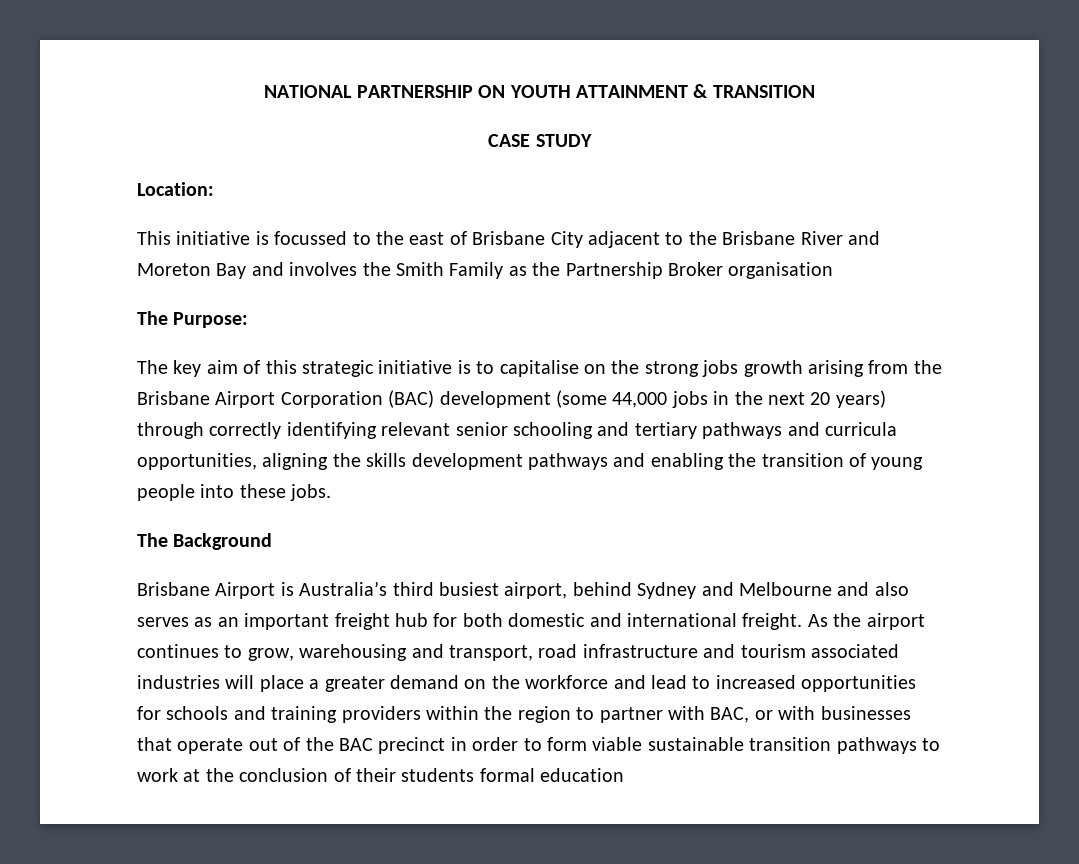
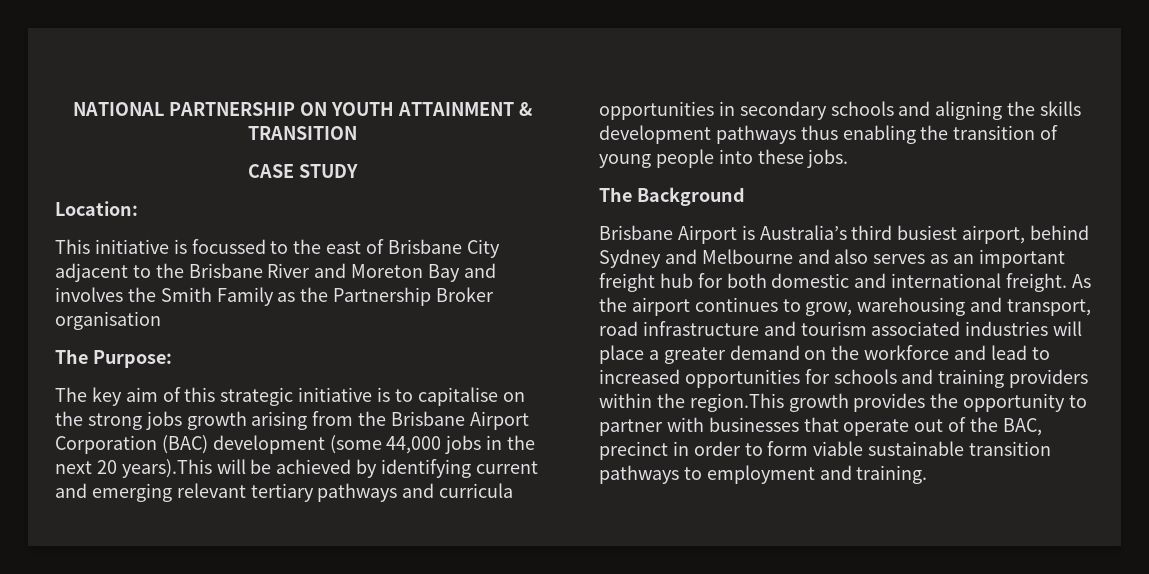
[835,390,886,408] [137,422,897,439] [137,453,257,470] years) through correctly identifying relevant senior schooling and tertiary pathways and curricula opportunities, -> [121,459,538,478] [55,483,514,502] [599,101,931,120] years).This will be achieved by identifying current and emerging relevant tertiary pathways and curricula opportunities in secondary schools and
[613,453,646,467] and -> [800,125,838,140] thus
[517,706,773,723] region to partner with BAC, or -> [689,393,1088,412] [599,419,663,436] region.This growth provides the opportunity to partner
[339,738,373,751] BAC -> [1002,418,1042,436] BAC,
[137,768,625,782] work at the conclusion of their students formal education -> [706,465,928,484] employment and training.

